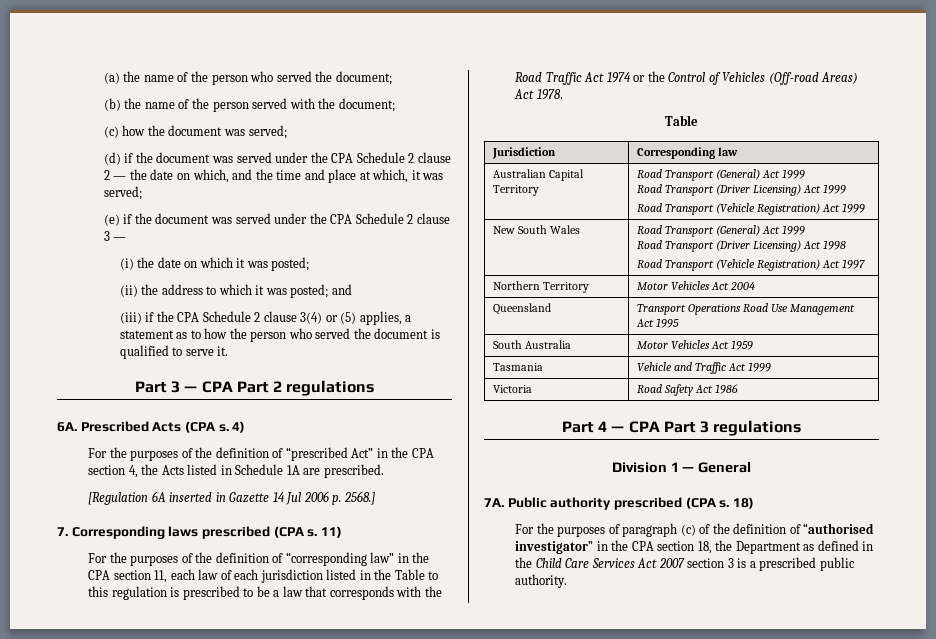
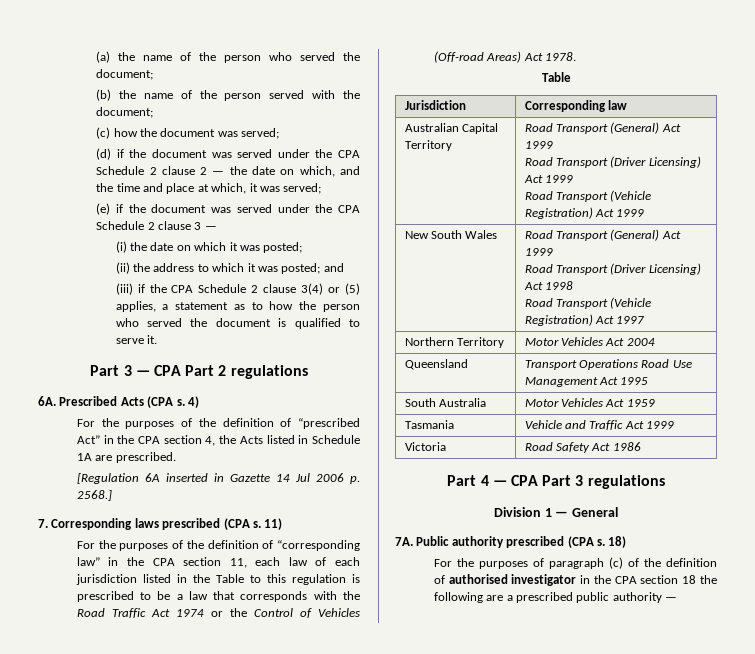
[803,523,875,534] [515,540,874,554] [515,557,747,568] “authorised investigator” in the CPA section 18, the Department as defined in the Child Care Services Act 2007 section 3 is -> [448,574,717,586] [433,592,504,603] authorised investigator in the CPA section 18 the following are
[515,574,568,588] authority. -> [612,592,678,603] authority —

